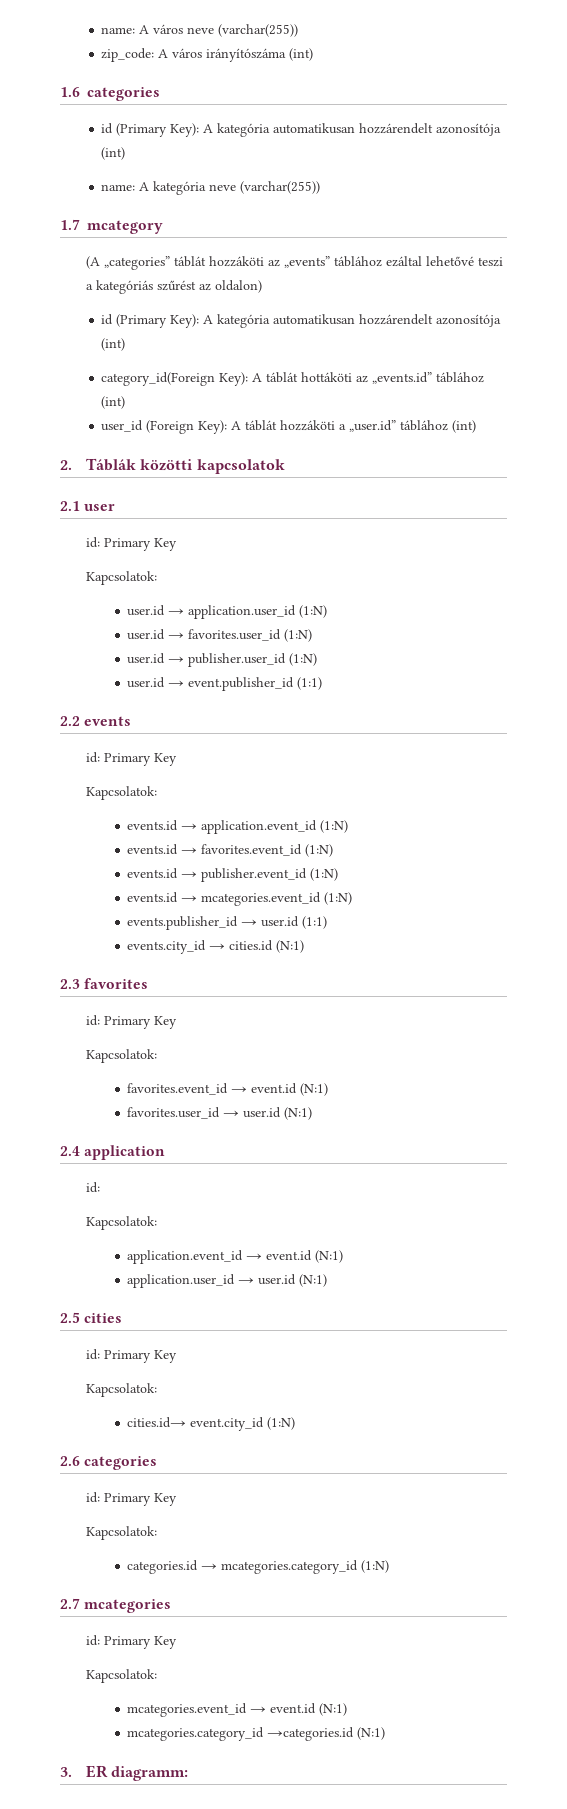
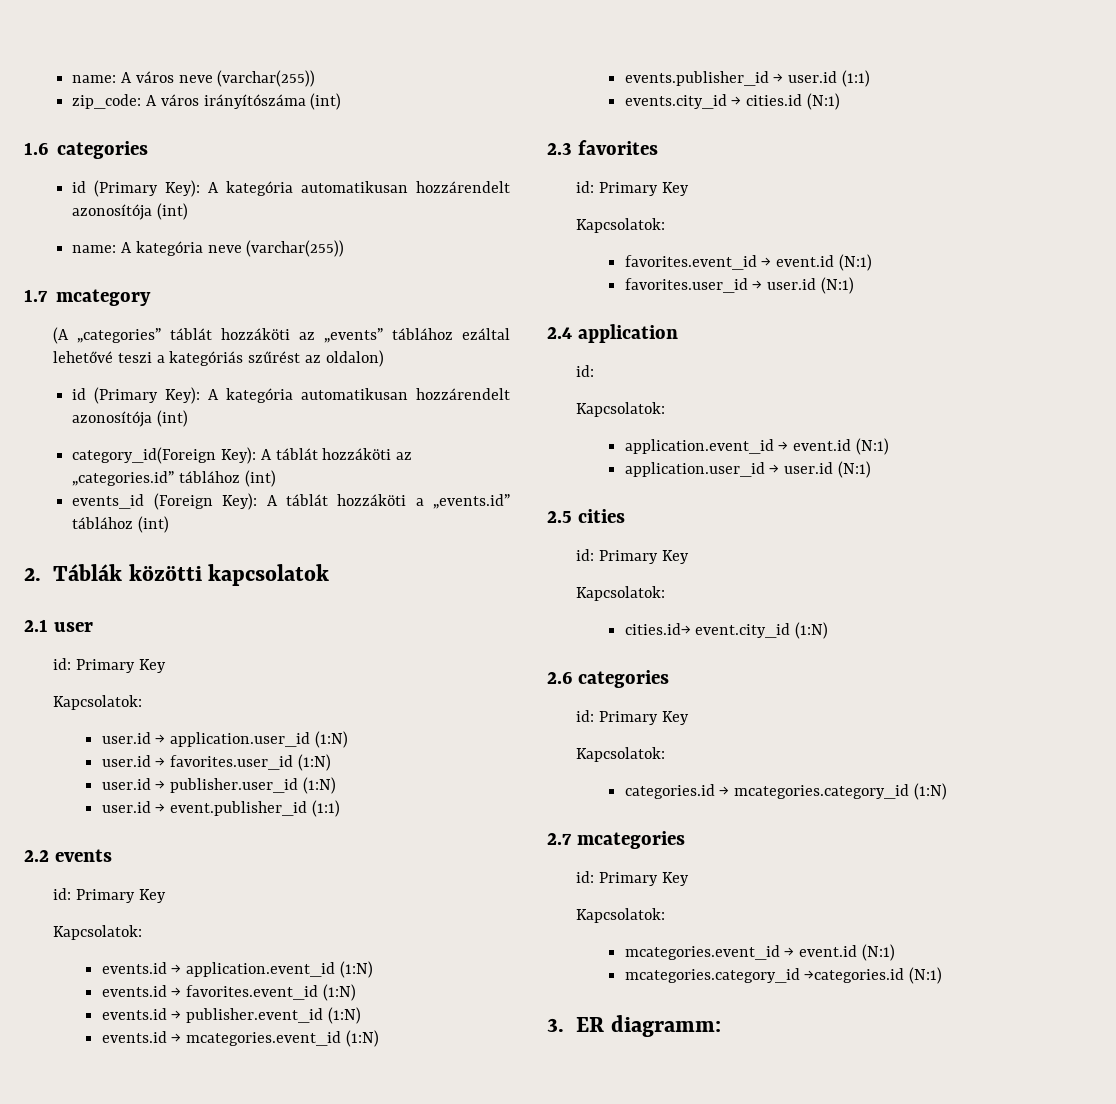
[301,372,485,384] [101,396,126,409] [101,420,144,432] hottáköti az „events.id” táblához (int) // user_id -> [322,448,413,460] [72,470,276,487] [72,494,145,509] hozzáköti az „categories.id” táblához (int) // events_id
[349,420,397,432] „user.id” -> [433,494,511,509] „events.id”

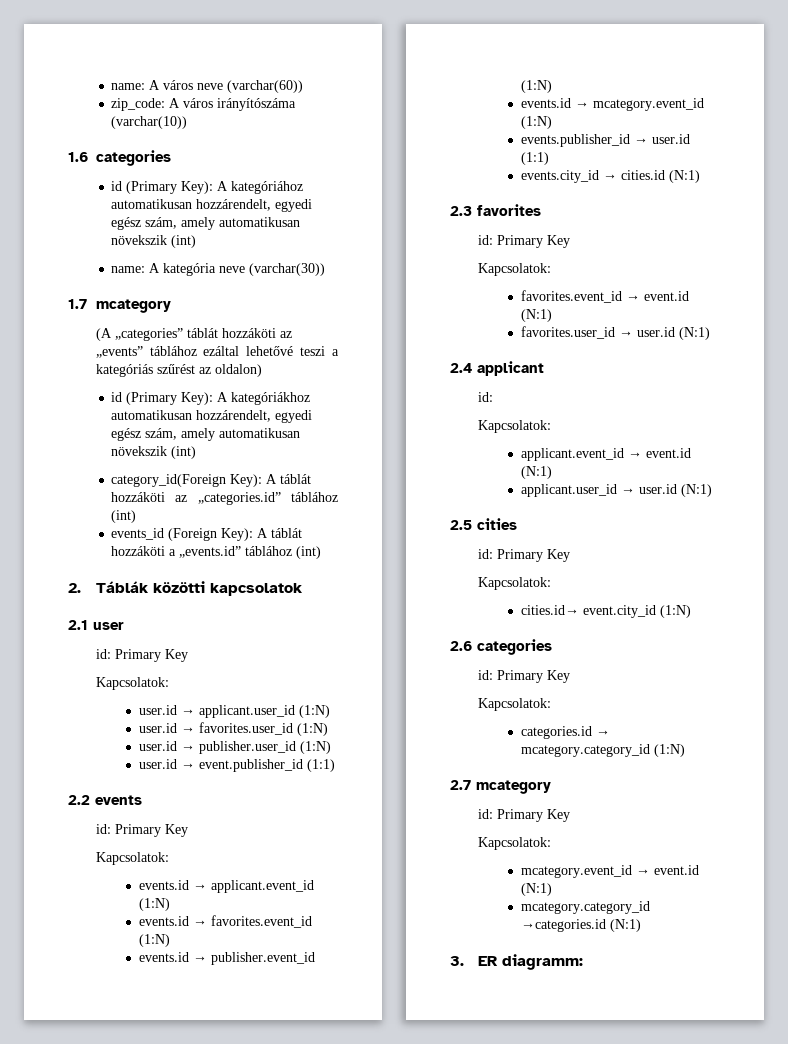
[217,70,316,87] (varchar(255)) -> [227,80,304,93] (varchar(60))
[310,93,342,110] (int) -> [111,116,188,129] (varchar(10))
[226,181,510,196] [72,204,153,220] kategória automatikusan hozzárendelt azonosítója -> [231,181,304,194] [111,199,313,212] [111,217,301,230] [111,235,168,245] kategóriához automatikusan hozzárendelt, egyedi egész szám, amely automatikusan növekszik
[246,240,345,257] (varchar(255)) -> [249,263,326,276] (varchar(30))
[226,388,510,403] [72,411,153,427] kategória automatikusan hozzárendelt azonosítója -> [231,392,311,405] [111,410,313,423] [111,428,301,441] [111,446,168,456] kategóriákhoz automatikusan hozzárendelt, egyedi egész szám, amely automatikusan növekszik
[170,732,311,747] application.user_id -> [199,705,296,718] applicant.user_id
[186,962,336,977] application.event_id -> [211,880,315,893] applicant.event_id
[186,1031,342,1046] mcategories.event_id -> [593,98,705,111] mcategory.event_id
[577,324,678,343] application -> [477,361,544,376] applicant
[624,438,889,455] [624,462,765,477] application.event_id → event.id (N:1) // application.user_id -> [521,448,692,461] [521,466,553,479] [521,484,618,497] applicant.event_id → event.id (N:1) // applicant.user_id
[734,784,910,799] mcategories.category_id -> [521,744,651,757] mcategory.category_id
[576,831,685,849] [576,871,689,886] [576,908,666,923] [624,944,895,961] [624,968,800,983] mcategories // id: Primary Key // Kapcsolatok: // mcategories.event_id → event.id (N:1) // mcategories.category_id -> [476,780,551,794] [477,809,570,822] [477,837,551,850] [521,865,700,878] [521,883,553,896] [521,901,651,914] mcategory // id: Primary Key // Kapcsolatok: // mcategory.event_id → event.id (N:1) // mcategory.category_id

